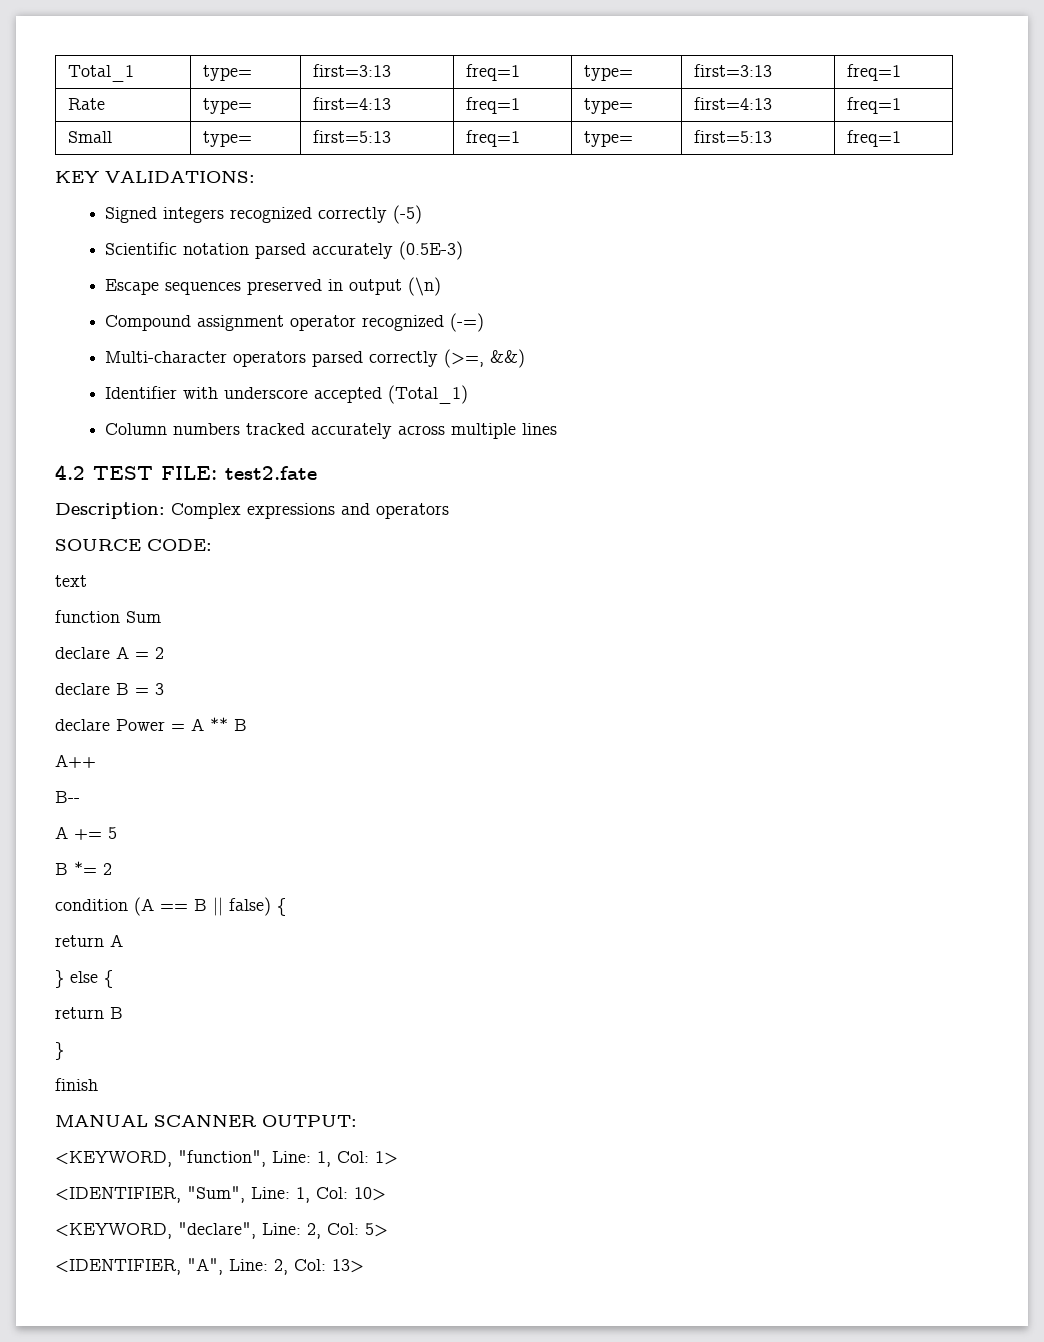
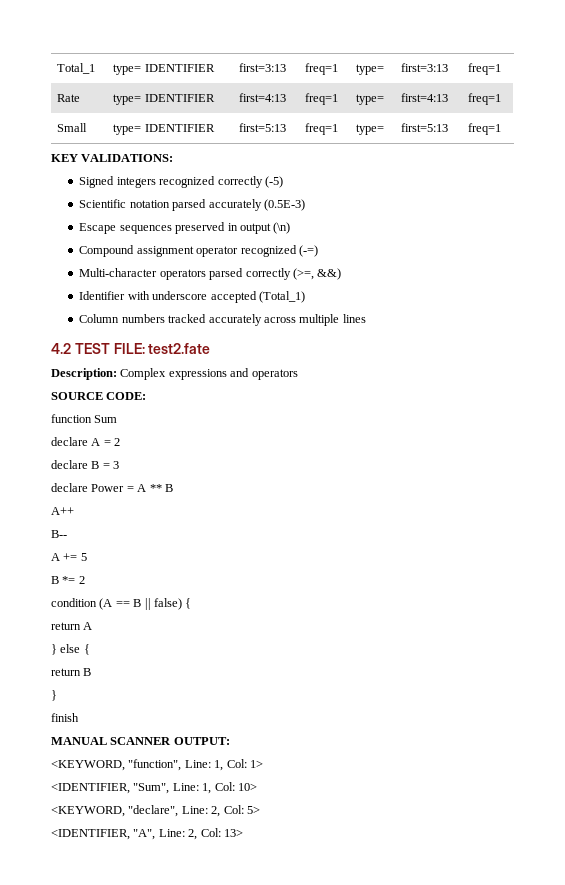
(253, 73) none -> [144,64,215,72] IDENTIFIER
(253, 106) none -> [144,94,215,102] IDENTIFIER
(253, 139) none -> [144,124,215,132] IDENTIFIER
[55,575,87,587] // text -> (147, 396) none

